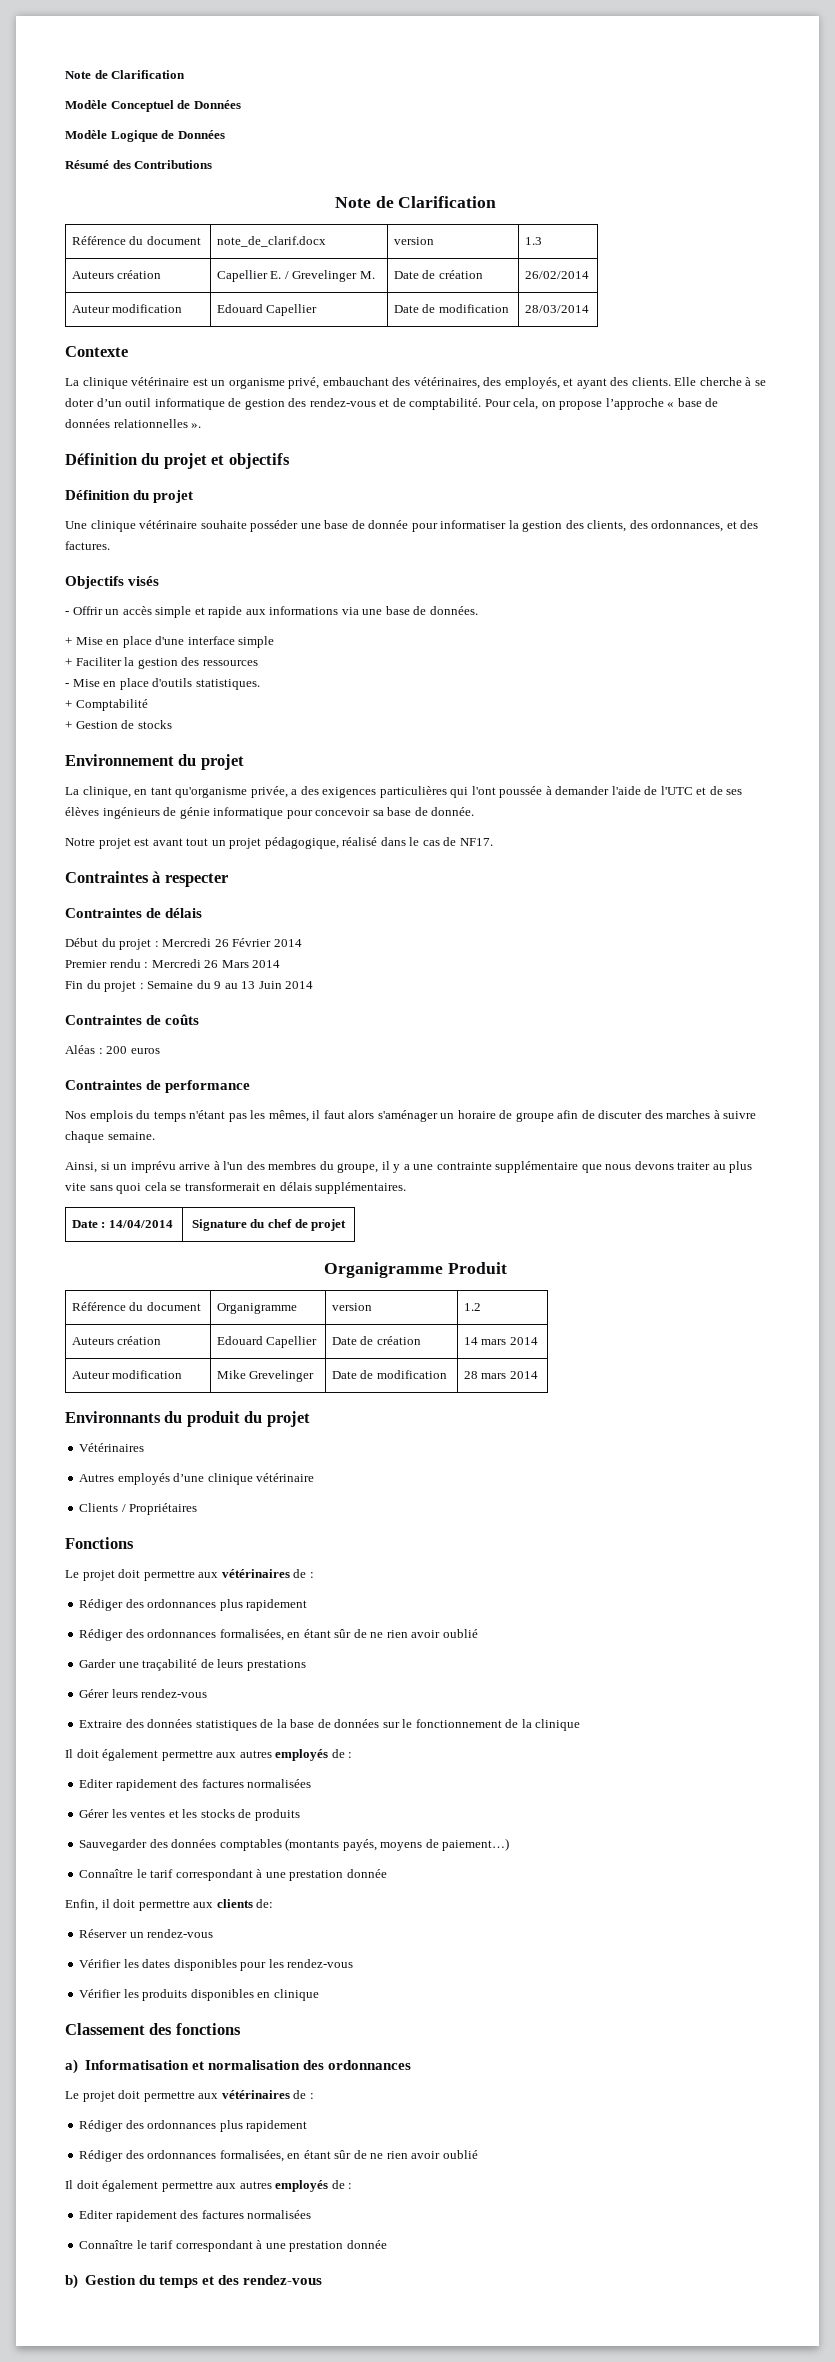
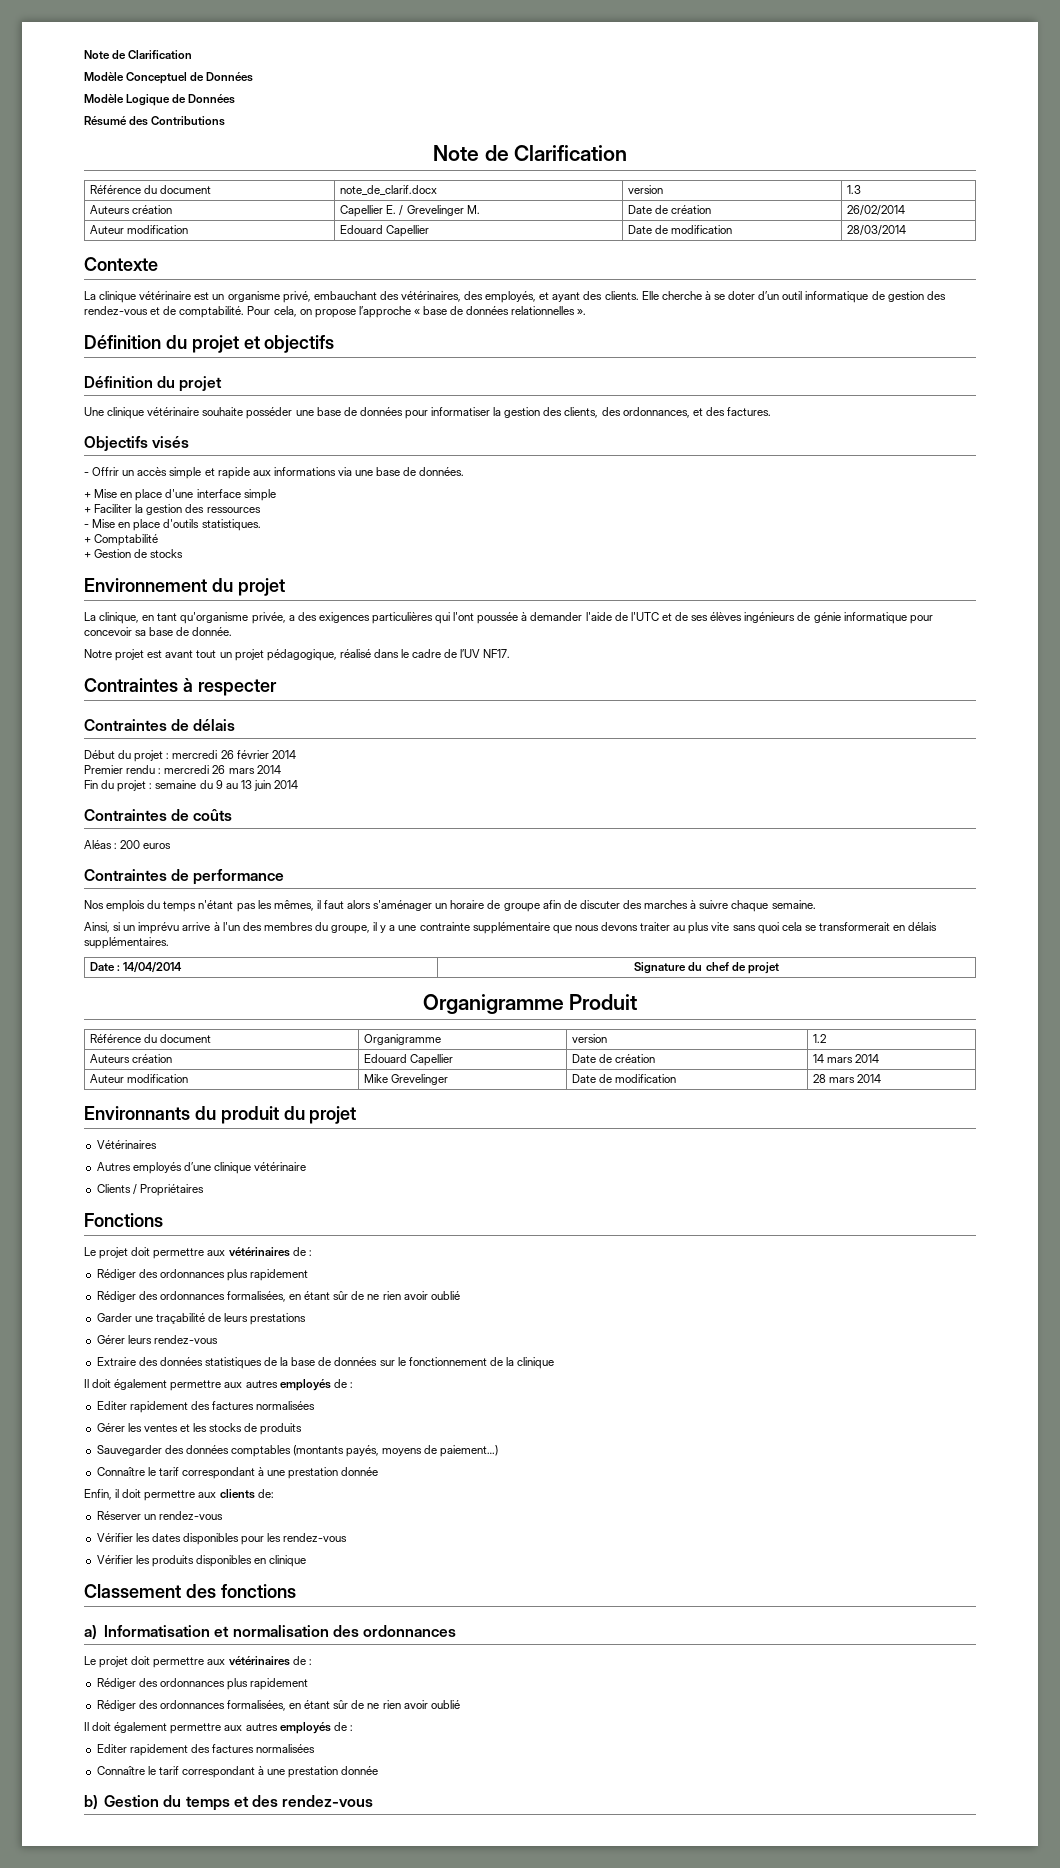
[368,520,409,529] donnée -> [359,407,403,416] données
[422,837,457,846] cas de -> [412,649,481,658] cadre de l’UV
[162,938,272,947] Mercredi 26 Février -> [172,750,269,759] mercredi 26 février
[151,959,249,968] Mercredi 26 Mars -> [164,765,255,774] mercredi 26 mars
[147,981,194,989] Semaine -> [155,780,197,789] semaine
[258,981,282,989] Juin -> [253,780,271,791] juin

